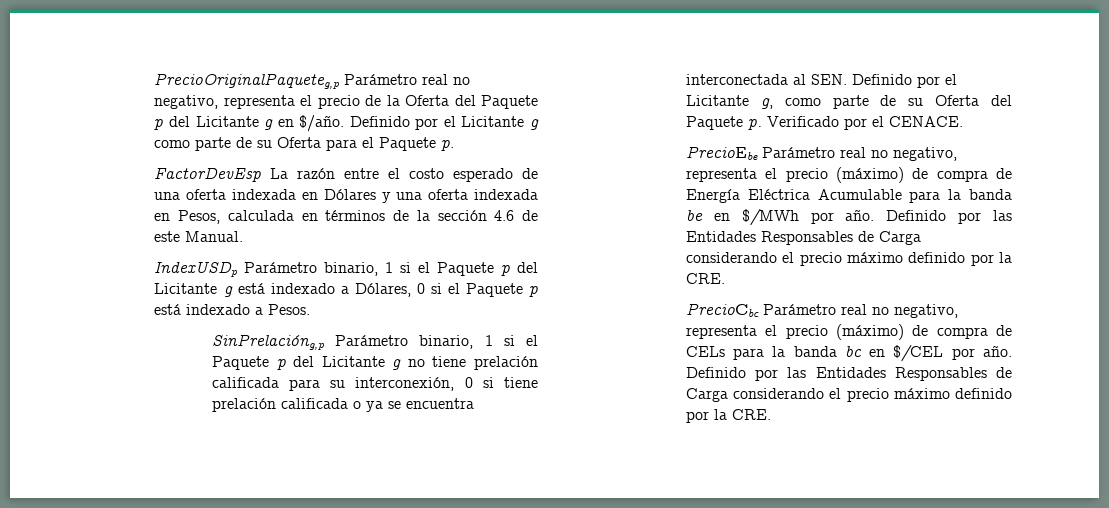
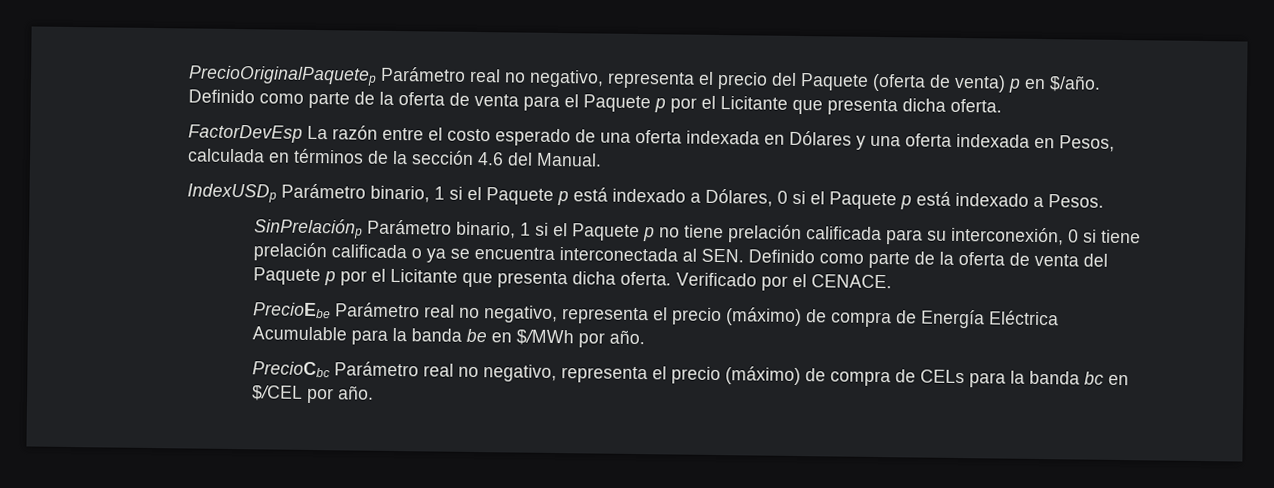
[154,73,471,89] [154,95,538,109] [154,115,539,132] [154,137,455,151] PrecioOriginalPaqueteg,p Parámetro real no negativo, representa el precio de la Oferta del Paquete p del Licitante g en $/año. Definido por el Licitante g como parte de su Oferta para el Paquete p. -> [187,65,1101,93] [187,89,1002,116] PrecioOriginalPaquetep Parámetro real no negativo, representa el precio del Paquete (oferta de venta) p en $/año. Definido como parte de la oferta de venta para el Paquete p por el Licitante que presenta dicha oferta.
[522,210,538,221] [154,231,181,242] de este -> [506,152,533,166] del
[517,262,538,273] [154,283,233,297] del Licitante g -> (569, 198) none
[211,334,538,350] [211,356,402,370] SinPrelacióng,p Parámetro binario, 1 si el Paquete p del Licitante g -> [253,218,655,242] SinPrelaciónp Parámetro binario, 1 si el Paquete p
[916,74,957,88] [685,95,1012,109] [685,116,762,130] por el Licitante g, como parte de su Oferta del Paquete p. -> [818,251,1108,269] [252,267,672,289] como parte de la oferta de venta del Paquete p por el Licitante que presenta dicha oferta.
[886,210,1012,224] [685,231,921,245] [685,252,1012,266] [685,273,725,284] Definido por las Entidades Responsables de Carga considerando el precio máximo definido por la CRE. -> (645, 337) none
[685,367,1012,381] [685,388,1012,402] [685,409,771,423] Definido por las Entidades Responsables de Carga considerando el precio máximo definido por la CRE. -> (374, 392) none

